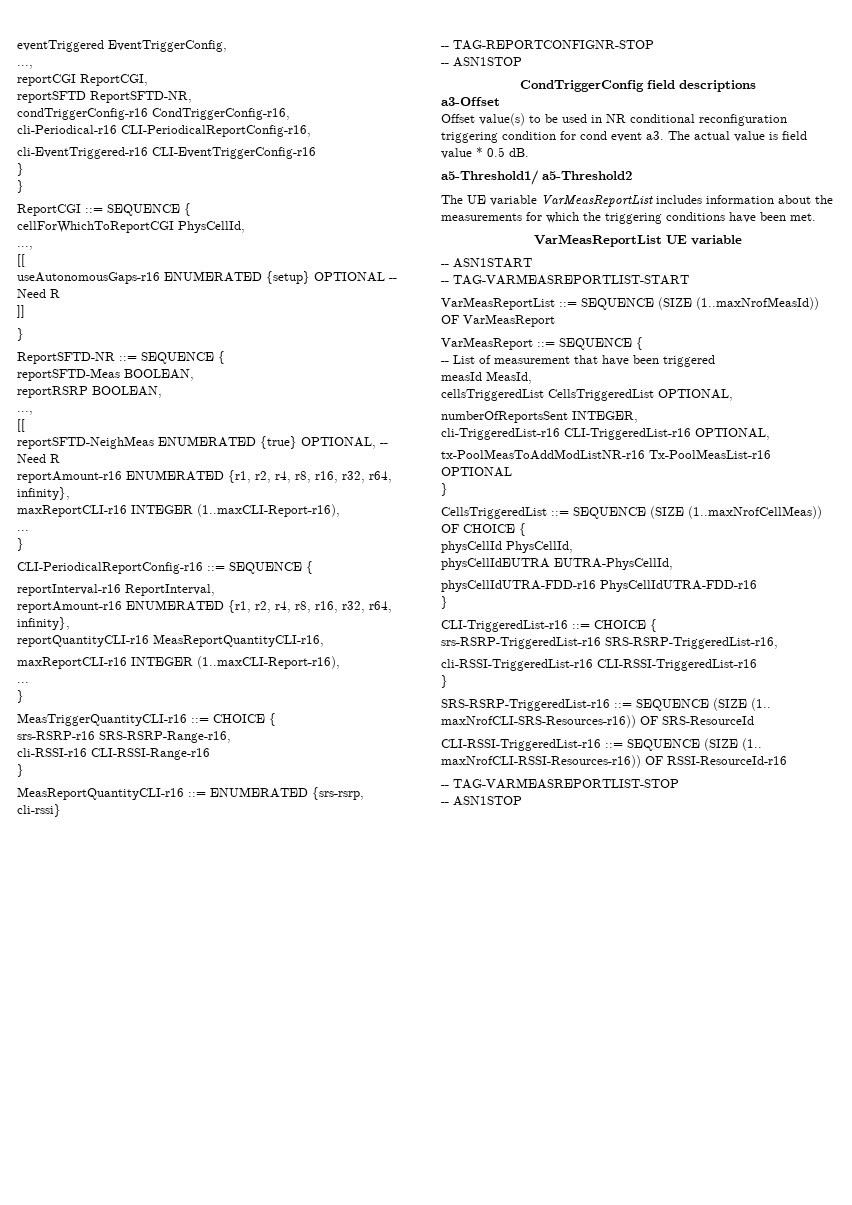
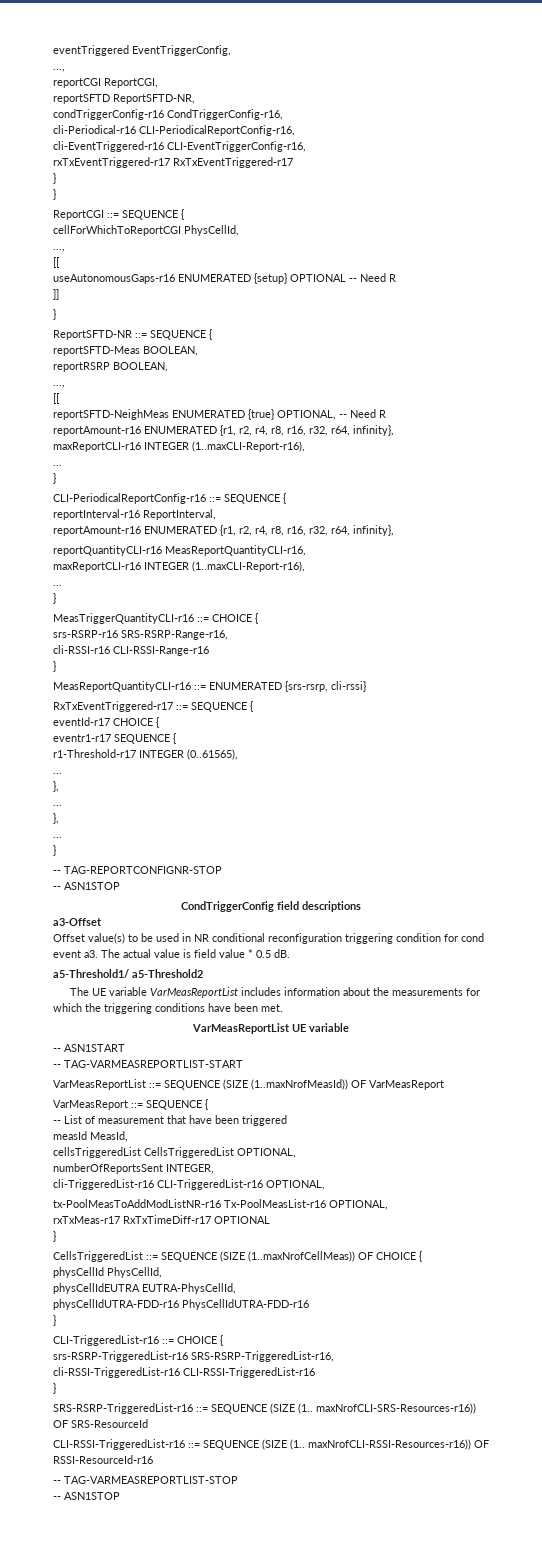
[152,147,316,159] CLI-EventTriggerConfig-r16 -> [167,141,306,152] [53,157,293,168] CLI-EventTriggerConfig-r16, // rxTxEventTriggered-r17 RxTxEventTriggered-r17
(61, 810) none -> [53,701,253,712] [53,717,159,728] [53,733,176,744] [53,749,238,760] [53,773,62,774] [53,781,59,792] [53,805,62,806] [53,813,59,824] [53,837,62,838] [53,845,56,856] // RxTxEventTriggered-r17 ::= SEQUENCE { // eventId-r17 CHOICE { // eventr1-r17 SEQUENCE { // r1-Threshold-r17 INTEGER (0..61565), // ... // }, // ... // }, // ... // }
(771, 454) none -> [329,1200,388,1210] [53,1215,211,1224] OPTIONAL, // rxTxMeas-r17 RxTxTimeDiff-r17

